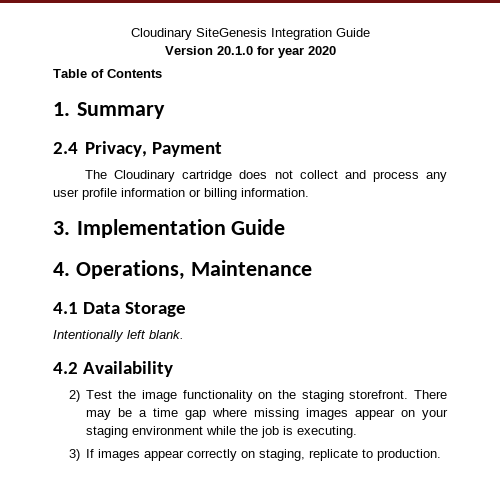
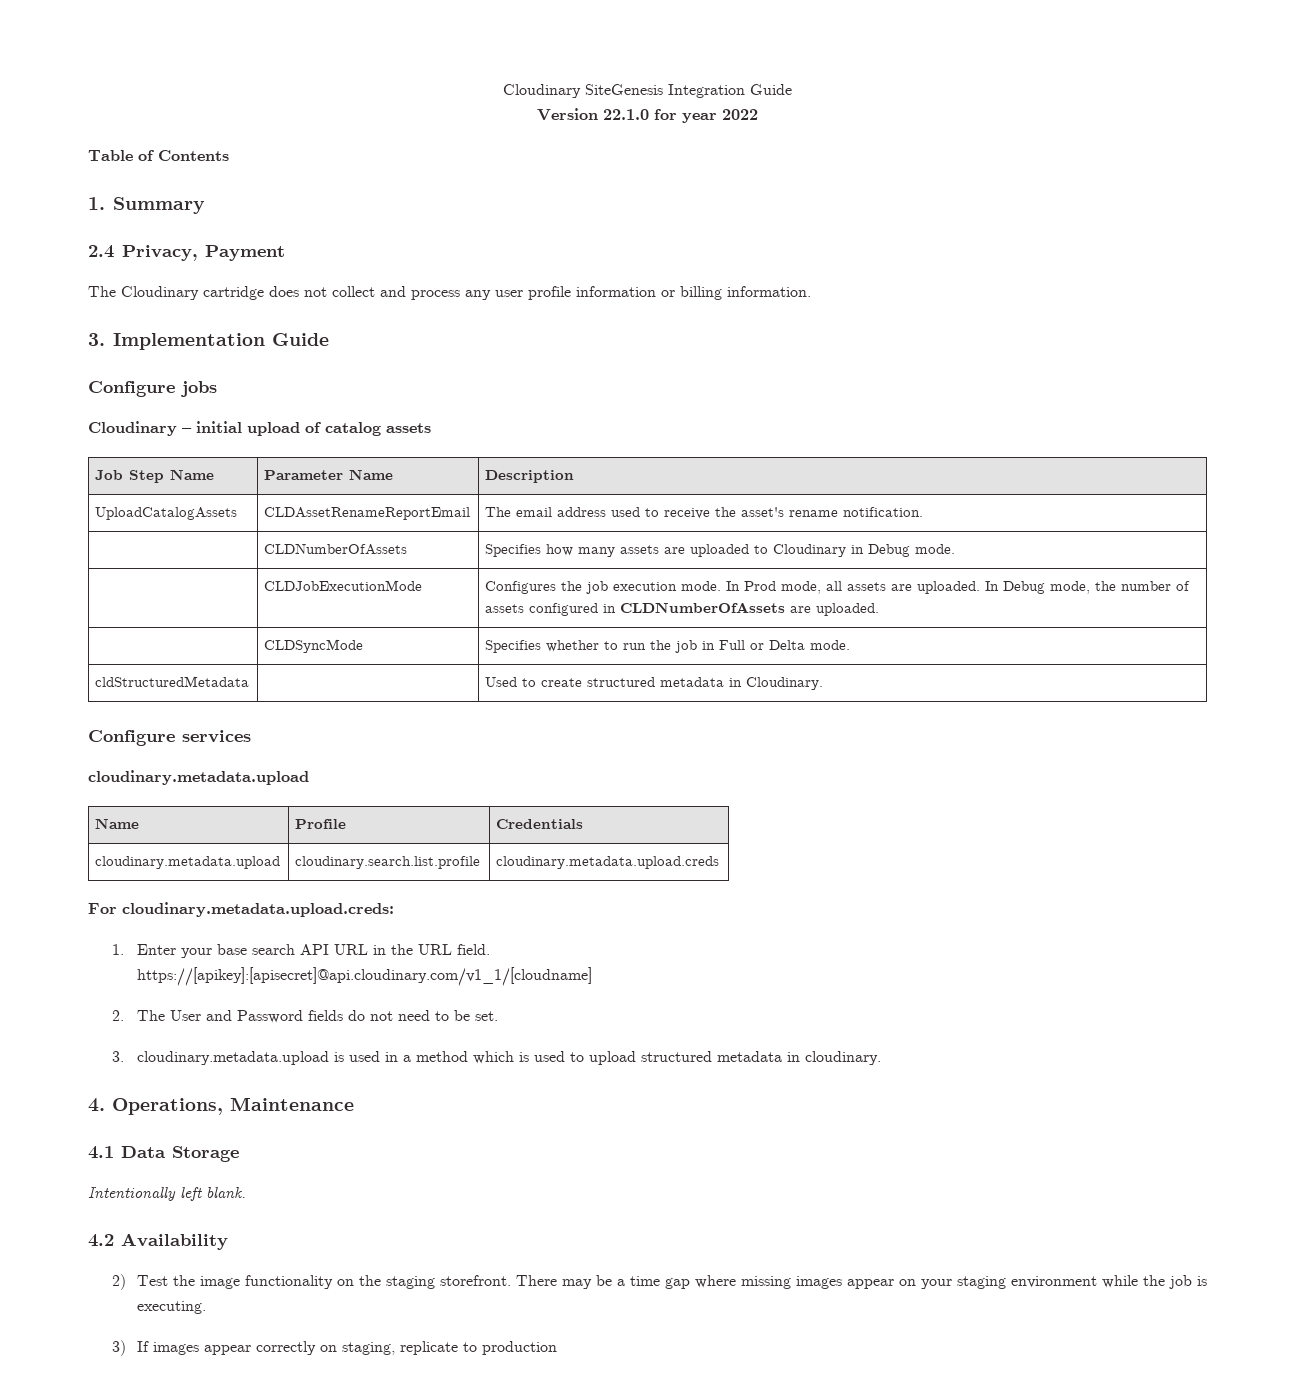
[216,46,253,55] 20.1.0 -> [603,109,649,120] 22.1.0
[307,46,336,55] 2020 -> [722,109,758,120] 2022
(286, 227) none -> [88,381,217,397] [88,421,431,436] [95,469,215,483] [264,469,394,480] [485,470,575,483] [95,507,238,520] [264,507,471,520] [485,507,924,519] [264,543,408,555] [485,544,956,557] [264,580,423,591] [485,581,1191,594] [485,602,880,616] [264,639,364,653] [485,640,851,653] [95,676,250,687] [485,677,824,690] [88,730,251,746] [88,770,309,785] [95,818,140,829] [295,819,347,829] [496,819,584,829] [95,856,281,869] [295,856,481,869] [496,856,720,869] [88,902,394,917] [112,944,490,958] [136,967,592,986] [112,1010,498,1023] [112,1051,881,1065] // Configure jobs // Cloudinary – initial upload of catalog assets // Job Step Name | Parameter Name | Description // UploadCatalogAssets | CLDAssetRenameReportEmail | The email address used to receive the asset's rename notification. // | CLDNumberOfAssets | Specifies how many assets are uploaded to Cloudinary in Debug mode. // | CLDJobExecutionMode | Configures the job execution mode. In Prod mode, all assets are uploaded. In Debug mode, the number of assets configured in CLDNumberOfAssets are uploaded. // | CLDSyncMode | Specifies whether to run the job in Full or Delta mode. // cldStructuredMetadata | | Used to create structured metadata in Cloudinary. // Configure services // cloudinary.metadata.upload // Name | Profile | Credentials // cloudinary.metadata.upload | cloudinary.search.list.profile | cloudinary.metadata.upload.creds // For cloudinary.metadata.upload.creds: // 1. Enter your base search API URL in the URL field. // https://[apikey]:[apisecret]@api.cloudinary.com/v1_1/[cloudname] // 2. The User and Password fields do not need to be set. // 3. cloudinary.metadata.upload is used in a method which is used to upload structured metadata in cloudinary.
[377,449,442,461] production. -> [481,1341,557,1355] production

